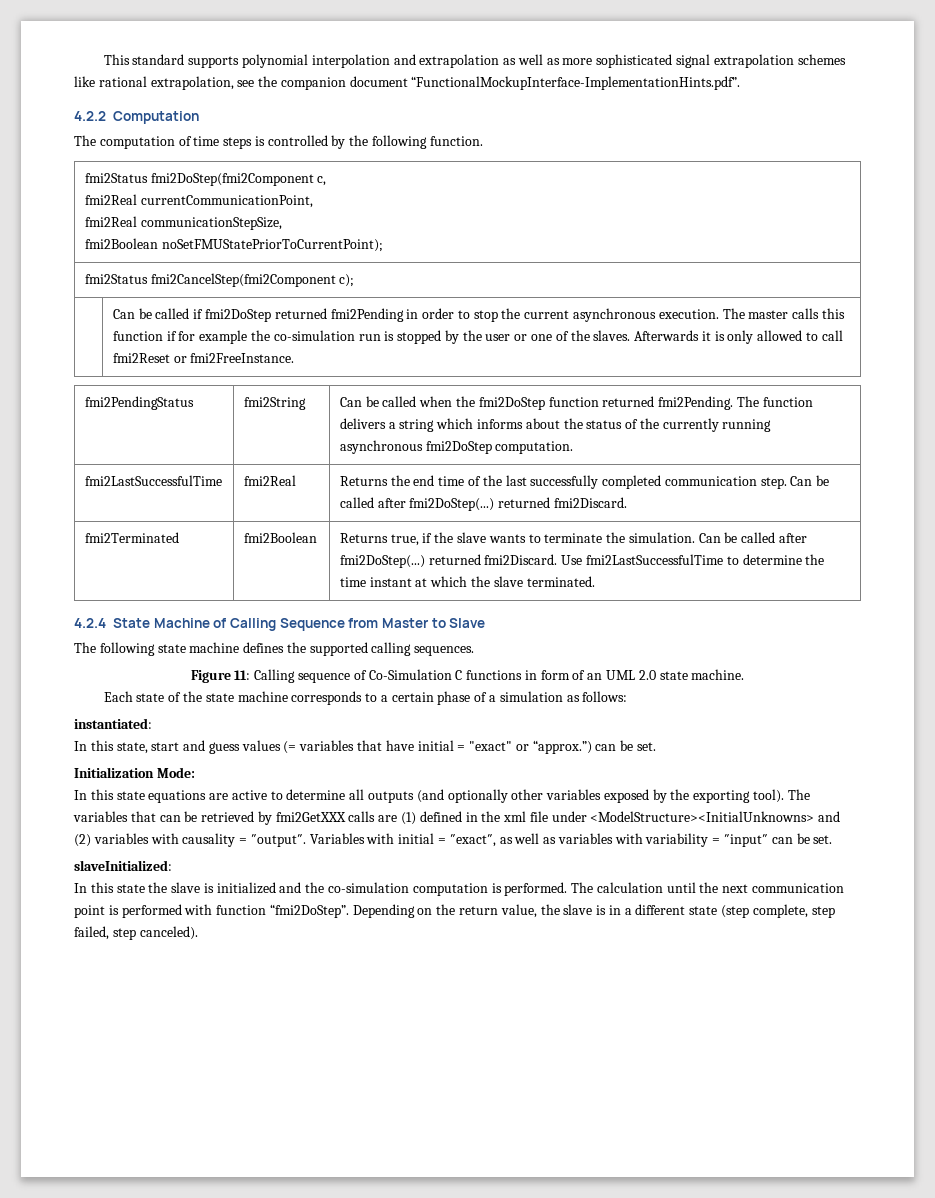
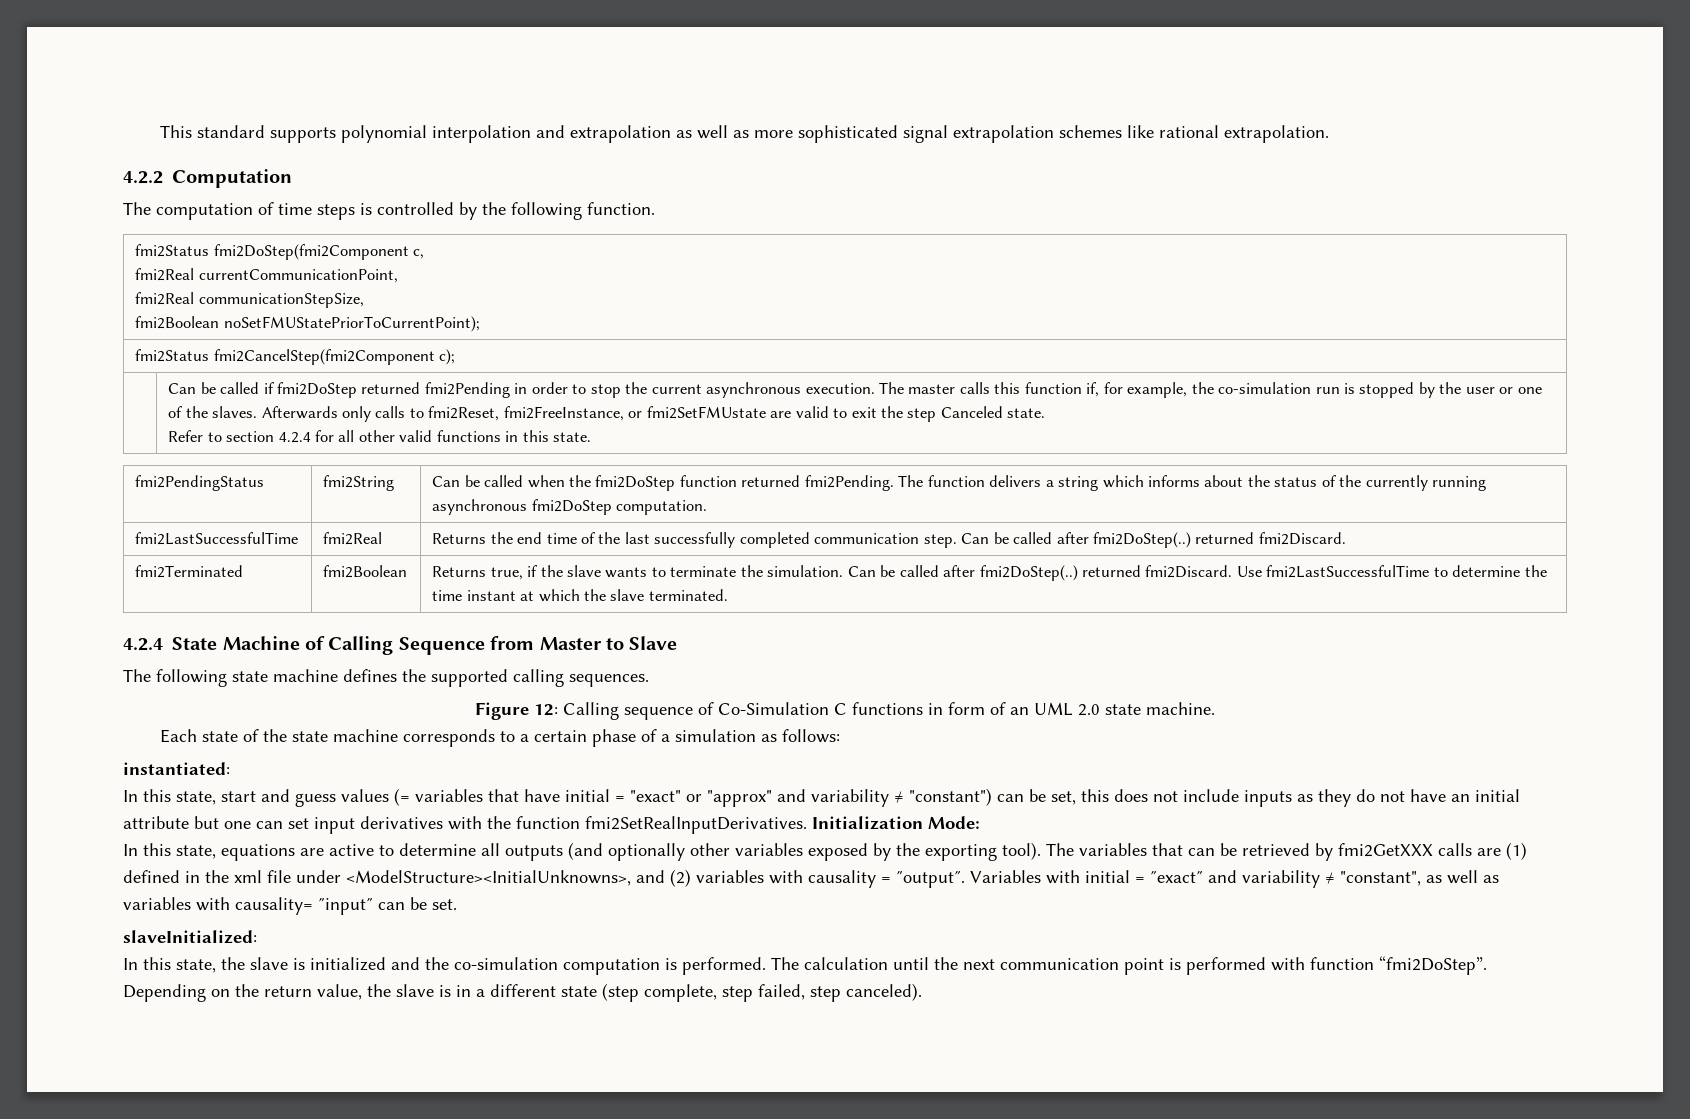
[150,76,741,90] extrapolation, see the companion document “FunctionalMockupInterface-ImplementationHints.pdf”. -> [1223,125,1329,143] extrapolation.
[166,330,248,344] if for example -> [1086,382,1188,398] if, for example,
[701,330,843,344] [112,353,295,363] it is only allowed to call fmi2Reset or fmi2FreeInstance. -> [341,406,1046,422] [168,430,592,443] only calls to fmi2Reset, fmi2FreeInstance, or fmi2SetFMUstate are valid to exit the step Canceled state. // Refer to section 4.2.4 for all other valid functions in this state.
[409,498,495,511] fmi2DoStep(...) -> [1092,532,1191,548] fmi2DoStep(..)
[339,555,425,568] fmi2DoStep(...) -> [979,565,1078,581] fmi2DoStep(..)
[234,670,251,680] 11: -> [534,704,558,716] 12:
[532,740,657,754] “approx.”) can be set. // -> [707,788,1520,807] [123,816,807,834] "approx" and variability ≠ "constant") can be set, this does not include inputs as they do not have an initial attribute but one can set input derivatives with the function fmi2SetRealInputDerivatives.
[116,791,145,800] state -> [176,845,216,859] state,
[590,811,815,822] <ModelStructure><InitialUnknowns> -> [346,870,631,886] <ModelStructure><InitialUnknowns>,
[449,834,496,847] ″exact″, -> [1150,870,1421,888] ″exact″ and variability ≠ "constant",
[645,833,721,847] variability = -> [235,897,313,915] causality=
[116,884,145,893] state -> [176,959,216,973] state,

